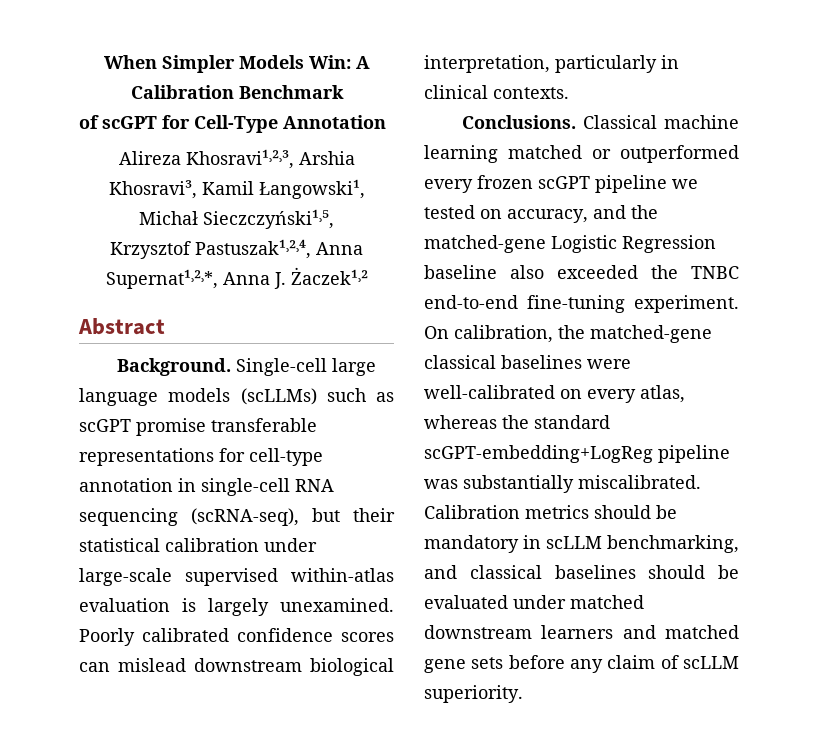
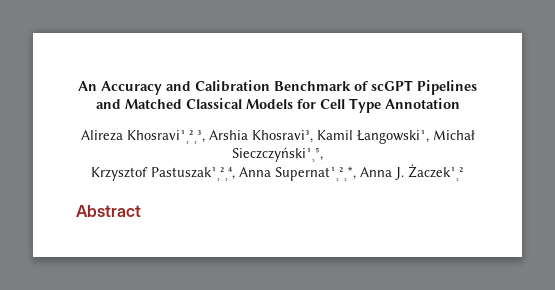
[103,55,370,73] When Simpler Models Win: A -> [78,81,191,95] An Accuracy and
(344, 92) // -> (351, 86) none
[162,115,278,133] for Cell-Type -> [417,80,477,95] [95,98,381,113] Pipelines and Matched Classical Models for Cell Type
[116,358,376,376] [79,388,394,406] [79,418,317,436] [79,448,323,466] [79,478,334,496] [79,508,395,526] [79,538,317,552] [79,568,394,586] [79,598,394,616] [79,628,394,646] [79,658,394,676] [424,55,679,73] [424,85,569,99] [461,115,739,129] [424,145,739,163] [424,175,698,193] [424,205,658,223] [424,235,716,253] [424,265,739,279] [424,295,739,313] [424,325,712,343] [424,355,631,369] [424,385,685,403] [424,415,610,429] [424,445,730,463] [424,475,701,493] [424,505,677,519] [424,535,739,553] [424,565,739,579] [424,595,644,609] [424,625,739,639] [424,655,739,673] [424,685,523,703] // Background. Single-cell large language models (scLLMs) such as scGPT promise transferable representations for cell-type annotation in single-cell RNA sequencing (scRNA-seq), but their statistical calibration under large-scale supervised within-atlas evaluation is largely unexamined. Poorly calibrated confidence scores can mislead downstream biological interpretation, particularly in clinical contexts. // Conclusions. Classical machine learning matched or outperformed every frozen scGPT pipeline we tested on accuracy, and the matched-gene Logistic Regression baseline also exceeded the TNBC end-to-end fine-tuning experiment. On calibration, the matched-gene classical baselines were well-calibrated on every atlas, whereas the standard scGPT-embedding+LogReg pipeline was substantially miscalibrated. Calibration metrics should be mandatory in scLLM benchmarking, and classical baselines should be evaluated under matched downstream learners and matched gene sets before any claim of scLLM superiority. -> (141, 211) none

